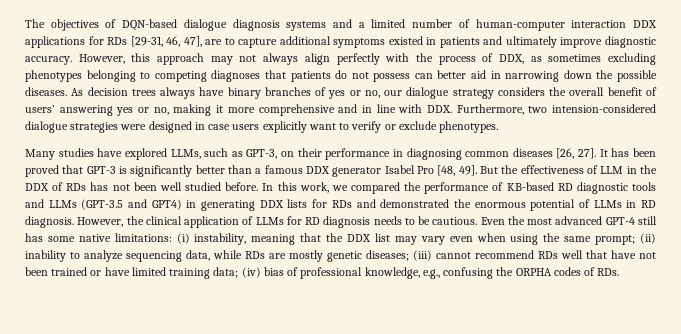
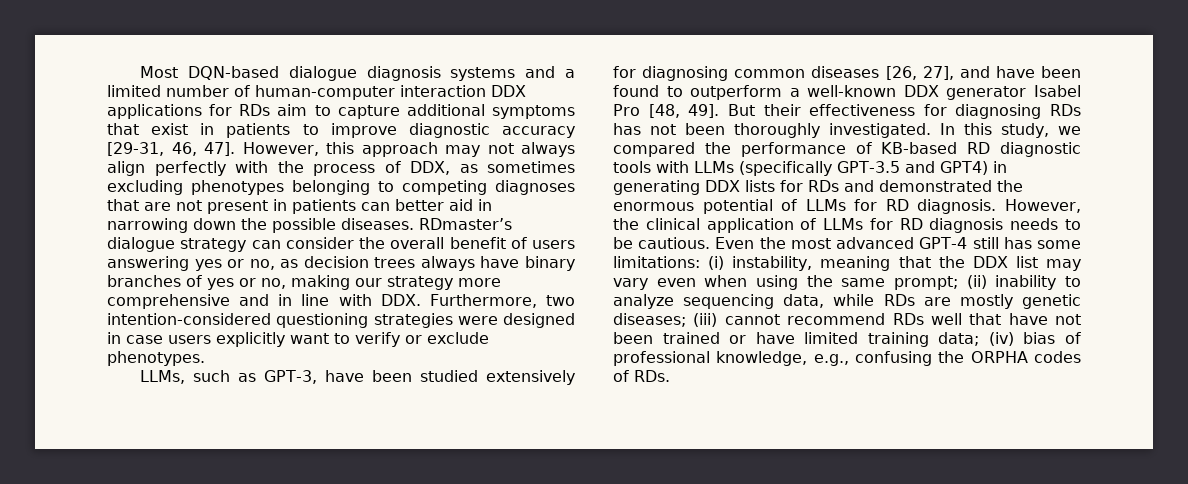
[25,19,117,31] The objectives of -> [140,66,179,78] Most
[130,36,656,48] [25,56,72,65] [29-31, 46, 47], are to capture additional symptoms existed in patients and ultimately improve diagnostic accuracy. -> [277,104,575,119] [107,123,575,138] [107,142,235,156] aim to capture additional symptoms that exist in patients to improve diagnostic accuracy [29-31, 46, 47].
[290,70,411,82] patients do not possess -> [144,199,356,214] are not present in patients
[71,88,84,96] As -> [419,218,512,230] [107,237,575,252] [107,256,299,271] RDmaster’s dialogue strategy can consider the overall benefit of users answering yes or no, as
[384,87,657,99] [25,104,224,116] our dialogue strategy considers the overall benefit of users’ answering yes or no, making it -> [291,275,453,290] making our strategy
[552,104,656,113] [25,121,68,133] intension-considered dialogue -> [107,313,369,328] intention-considered questioning
[25,148,657,160] [25,165,303,177] Many studies have explored LLMs, such as GPT-3, on their performance in diagnosing common diseases [26, 27]. It has been proved that GPT-3 is significantly better than a famous -> [140,370,575,385] [613,66,1081,81] [613,85,897,100] LLMs, such as GPT-3, have been studied extensively for diagnosing common diseases [26, 27], and have been found to outperform a well-known
[501,165,657,174] [25,182,64,191] the effectiveness of LLM in the DDX of -> [763,104,1042,119] their effectiveness for diagnosing
[159,182,259,191] well studied before. -> [734,123,931,138] thoroughly investigated.
[299,182,329,193] work, -> [1001,123,1049,138] study,
[25,199,124,210] and LLMs (GPT-3.5 -> [656,161,900,176] with LLMs (specifically GPT-3.5
[626,200,637,208] in -> [854,199,878,211] for
[78,234,111,242] native -> (1081, 244) none

